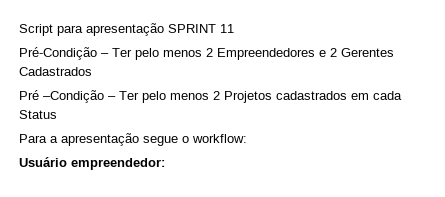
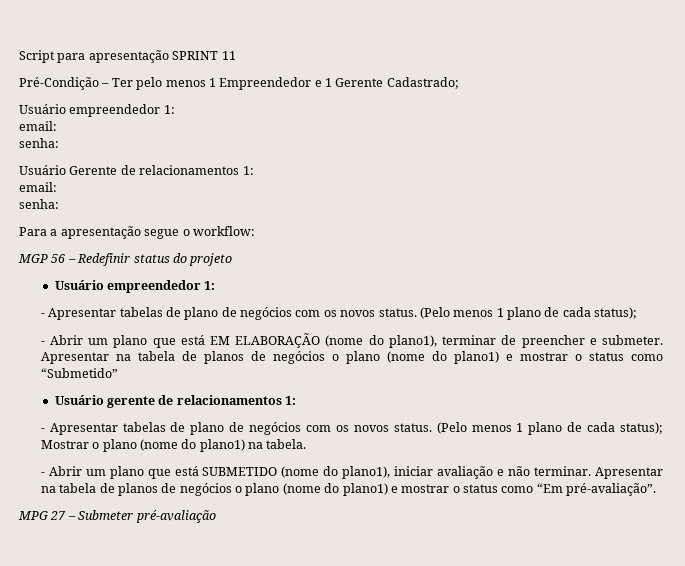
[206,48,394,60] [19,67,92,76] [19,90,402,103] [19,110,57,119] 2 Empreendedores e 2 Gerentes Cadastrados // Pré –Condição – Ter pelo menos 2 Projetos cadastrados em cada Status -> [208,77,459,90] [19,104,175,117] [19,121,57,131] [19,138,59,148] [19,165,254,175] [19,182,57,192] [19,199,59,209] 1 Empreendedor e 1 Gerente Cadastrado; // Usuário empreendedor 1: // email: // senha: // Usuário Gerente de relacionamentos 1: // email: // senha:
[19,157,165,170] Usuário empreendedor: -> [18,253,233,266] [54,280,216,293] [40,307,638,320] [40,333,663,348] [40,351,664,364] [40,368,118,378] [54,395,297,408] [40,422,663,435] [40,439,307,452] [40,466,663,479] [40,483,657,496] [18,510,216,523] MGP 56 – Redefinir status do projeto // Usuário empreendedor 1: // - Apresentar tabelas de plano de negócios com os novos status. (Pelo menos 1 plano de cada status); // - Abrir um plano que está EM ELABORAÇÃO (nome do plano1), terminar de preencher e submeter. Apresentar na tabela de planos de negócios o plano (nome do plano1) e mostrar o status como “Submetido” // Usuário gerente de relacionamentos 1: // - Apresentar tabelas de plano de negócios com os novos status. (Pelo menos 1 plano de cada status); Mostrar o plano (nome do plano1) na tabela. // - Abrir um plano que está SUBMETIDO (nome do plano1), iniciar avaliação e não terminar. Apresentar na tabela de planos de negócios o plano (nome do plano1) e mostrar o status como “Em pré-avaliação”. // MPG 27 – Submeter pré-avaliação

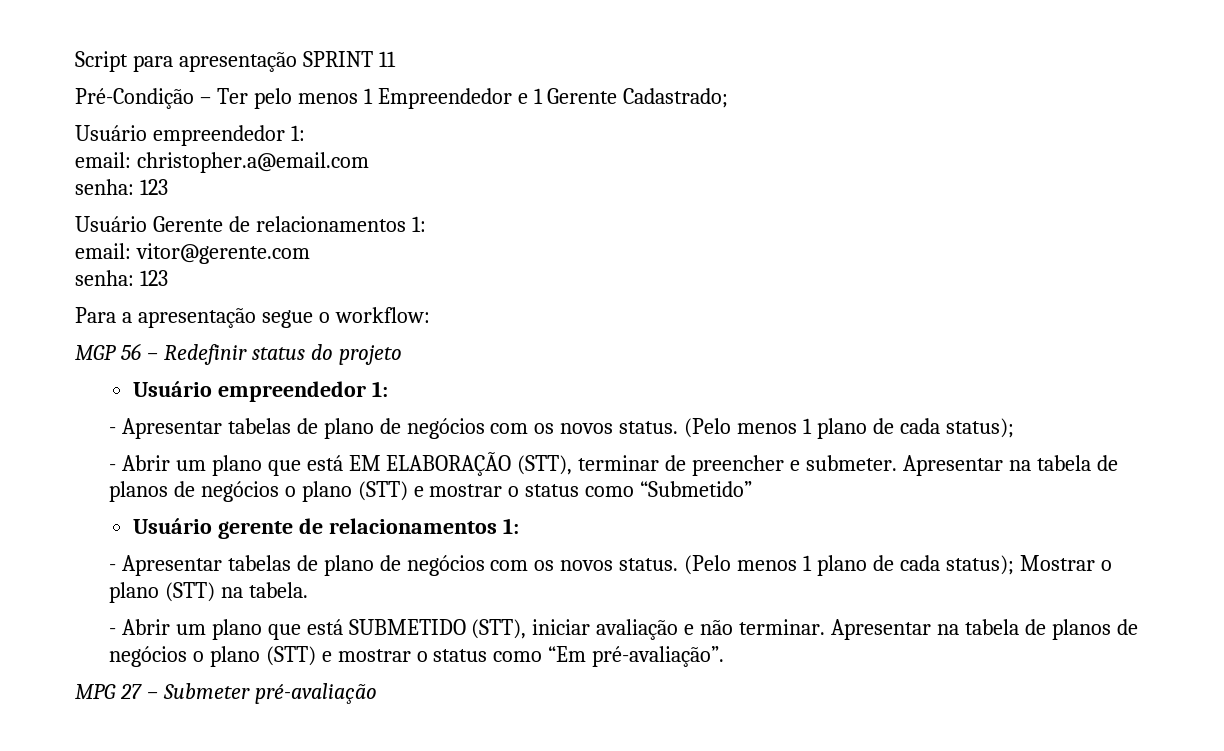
[19,138,59,148] // senha: -> [136,152,369,173] [75,179,168,195] christopher.a@email.com // senha: 123
[19,199,59,209] // senha: -> [135,243,310,264] [75,270,168,286] vitor@gerente.com // senha: 123
[325,335,437,348] (nome do plano1), -> [517,455,573,475] (STT),
[386,351,499,364] (nome do plano1) -> [357,481,408,501] (STT)
[139,439,245,452] (nome do plano1) -> [164,582,215,602] (STT)
[281,466,391,479] (nome do plano1), -> [471,619,527,639] (STT),
[282,483,388,496] (nome do plano1) -> [265,646,316,666] (STT)

